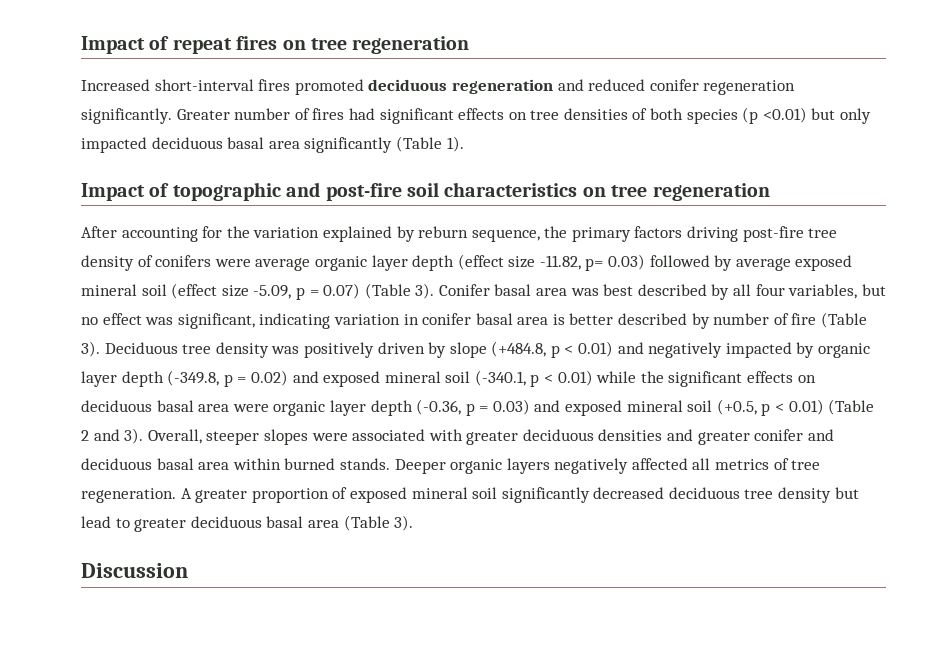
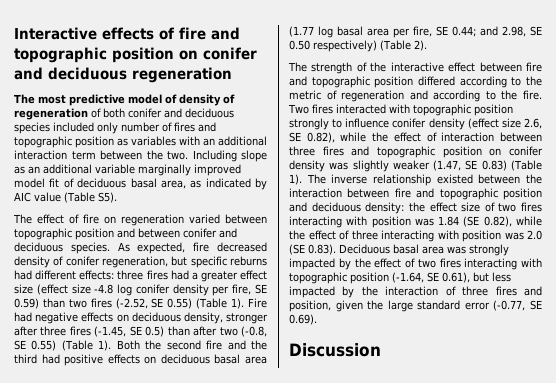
[81,36,470,54] [81,79,796,95] [81,107,872,124] [81,136,464,153] [81,182,770,201] [81,226,838,242] [81,254,853,271] [81,283,886,300] [81,312,868,329] [81,341,871,358] [81,370,743,387] Impact of repeat fires on tree regeneration // Increased short-interval fires promoted deciduous regeneration and reduced conifer regeneration significantly. Greater number of fires had significant effects on tree densities of both species (p <0.01) but only impacted deciduous basal area significantly (Table 1). // Impact of topographic and post-fire soil characteristics on tree regeneration // After accounting for the variation explained by reburn sequence, the primary factors driving post-fire tree density of conifers were average organic layer depth (effect size -11.82, p= 0.03) followed by average exposed mineral soil (effect size -5.09, p = 0.07) (Table 3). Conifer basal area was best described by all four variables, but no effect was significant, indicating variation in conifer basal area is better described by number of fire (Table 3). Deciduous tree density was positively driven by slope (+484.8, p < 0.01) and negatively impacted by organic layer depth (-349.8, p = 0.02) and exposed mineral soil (-340.1, p < 0.01) while the significant -> [14,27,240,40] [14,47,257,63] [14,67,232,83] [14,94,235,106] [14,108,234,120] [14,122,216,134] [14,136,267,148] [14,150,267,162] [14,164,241,176] [14,178,267,190] [14,192,117,203] [13,214,267,226] [14,228,237,240] [14,242,267,254] [14,256,267,268] [14,270,267,282] [14,284,267,296] [14,298,267,309] [14,312,268,324] [14,326,268,337] [14,340,267,351] [14,354,104,366] Interactive effects of fire and topographic position on conifer and deciduous regeneration // The most predictive model of density of regeneration of both conifer and deciduous species included only number of fires and topographic position as variables with an additional interaction term between the two. Including slope as an additional variable marginally improved model fit of deciduous basal area, as indicated by AIC value (Table S5). // The effect of fire on regeneration varied between topographic position and between conifer and deciduous species. As expected, fire decreased density of conifer regeneration, but specific reburns had different effects: three fires had a greater effect size (effect size -4.8 log conifer density per fire, SE 0.59) than two fires (-2.52, SE 0.55) (Table 1). Fire had negative effects on deciduous density, stronger after three fires (-1.45, SE 0.5) than after two (-0.8, SE 0.55) (Table 1). Both the second fire and the third had positive
[232,399,875,416] [81,428,834,445] [81,458,821,474] [81,487,859,503] [81,515,414,532] were organic layer depth (-0.36, p = 0.03) and exposed mineral soil (+0.5, p < 0.01) (Table 2 and 3). Overall, steeper slopes were associated with greater deciduous densities and greater conifer and deciduous basal area within burned stands. Deeper organic layers negatively affected all metrics of tree regeneration. A greater proportion of exposed mineral soil significantly decreased deciduous tree density but lead to greater deciduous basal area (Table 3). -> [289,26,542,38] [289,40,427,52] [288,62,542,74] [289,76,542,88] [289,90,542,102] [288,104,513,116] [289,118,542,130] [289,132,542,143] [289,146,543,158] [289,160,543,172] [289,174,542,186] [289,188,542,200] [289,202,542,214] [289,216,542,228] [289,230,542,242] [289,244,509,256] [289,258,542,270] [289,272,511,284] [289,286,542,298] [289,300,542,312] [289,314,317,325] (1.77 log basal area per fire, SE 0.44; and 2.98, SE 0.50 respectively) (Table 2). // The strength of the interactive effect between fire and topographic position differed according to the metric of regeneration and according to the fire. Two fires interacted with topographic position strongly to influence conifer density (effect size 2.6, SE 0.82), while the effect of interaction between three fires and topographic position on conifer density was slightly weaker (1.47, SE 0.83) (Table 1). The inverse relationship existed between the interaction between fire and topographic position and deciduous density: the effect size of two fires interacting with position was 1.84 (SE 0.82), while the effect of three interacting with position was 2.0 (SE 0.83). Deciduous basal area was strongly impacted by the effect of two fires interacting with topographic position (-1.64, SE 0.61), but less impacted by the interaction of three fires and position, given the large standard error (-0.77, SE 0.69).

